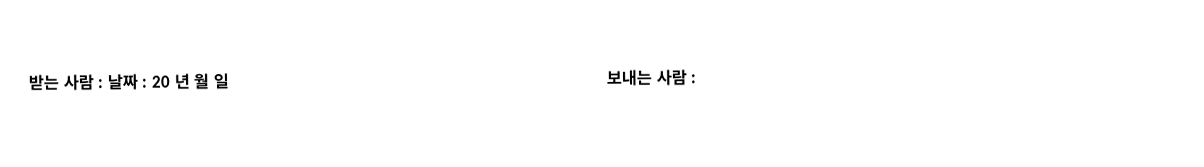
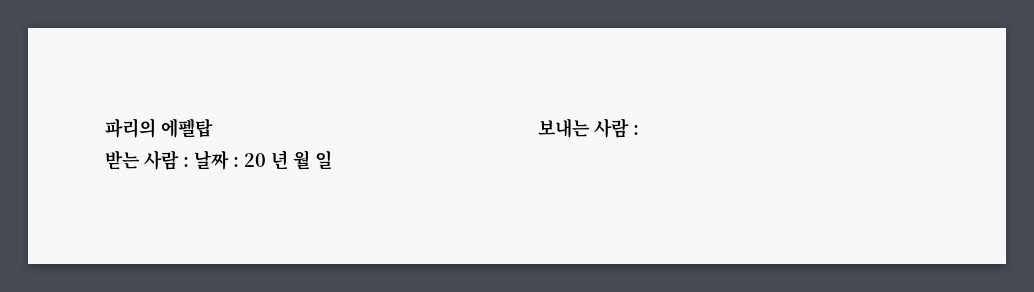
(28, 82) none -> [105,118,213,138] 파리의 에펠탑 //

